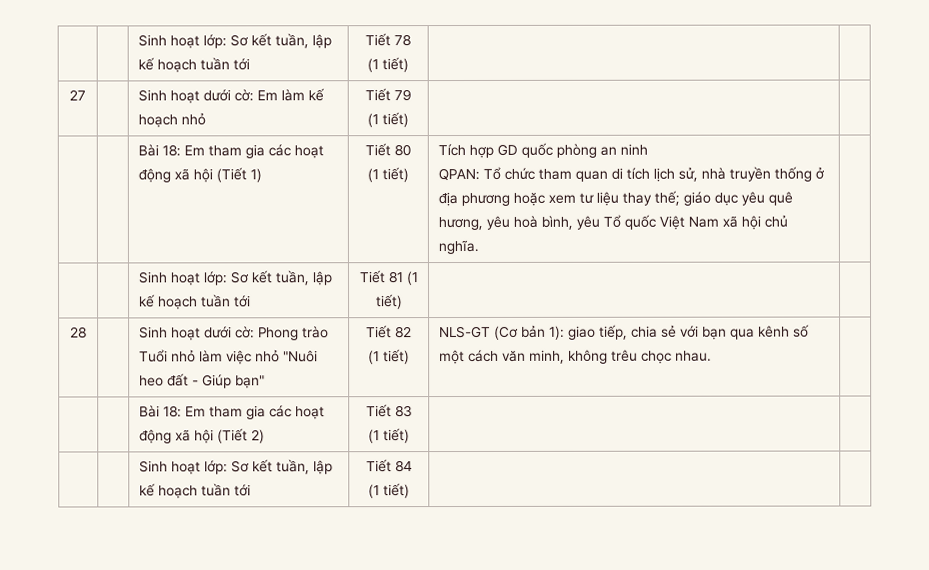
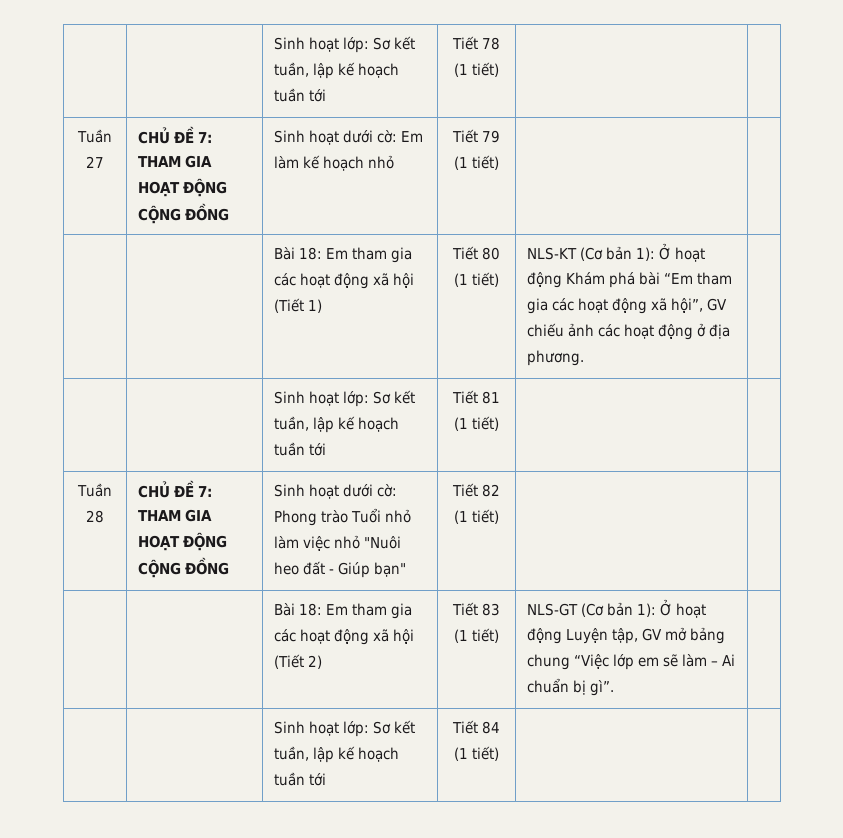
(409, 65) none -> [77,129,113,143] Tuần
(86, 95) none -> [138,126,213,144] [138,155,213,168] [138,178,228,197] [138,203,230,224] CHỦ ĐỀ 7: THAM GIA HOẠT ĐỘNG CỘNG ĐỒNG
[438,142,649,158] [438,166,826,182] [438,190,794,207] [438,214,789,231] [438,239,480,255] Tích hợp GD quốc phòng an ninh // QPAN: Tổ chức tham quan di tích lịch sử, nhà truyền thống ở địa phương hoặc xem tư liệu thay thế; giáo dục yêu quê hương, yêu hoà bình, yêu Tổ quốc Việt Nam xã hội chủ nghĩa. -> [527,243,706,262] [527,272,733,288] [527,298,728,314] [527,323,731,340] [527,350,585,366] NLS-KT (Cơ bản 1): Ở hoạt động Khám phá bài “Em tham gia các hoạt động xã hội”, GV chiếu ảnh các hoạt động ở địa phương.
(403, 302) none -> [77,483,113,497] Tuần
(87, 332) none -> [138,480,213,498] [138,509,213,522] [138,532,228,551] [138,557,230,578] CHỦ ĐỀ 7: THAM GIA HOẠT ĐỘNG CỘNG ĐỒNG
[439,324,811,340] [439,349,713,365] NLS-GT (Cơ bản 1): giao tiếp, chia sẻ với bạn qua kênh số một cách văn minh, không trêu chọc nhau. -> (500, 516) none
(410, 436) none -> [527,599,707,618] [527,627,726,644] [527,654,736,670] [527,678,615,696] NLS-GT (Cơ bản 1): Ở hoạt động Luyện tập, GV mở bảng chung “Việc lớp em sẽ làm – Ai chuẩn bị gì”.

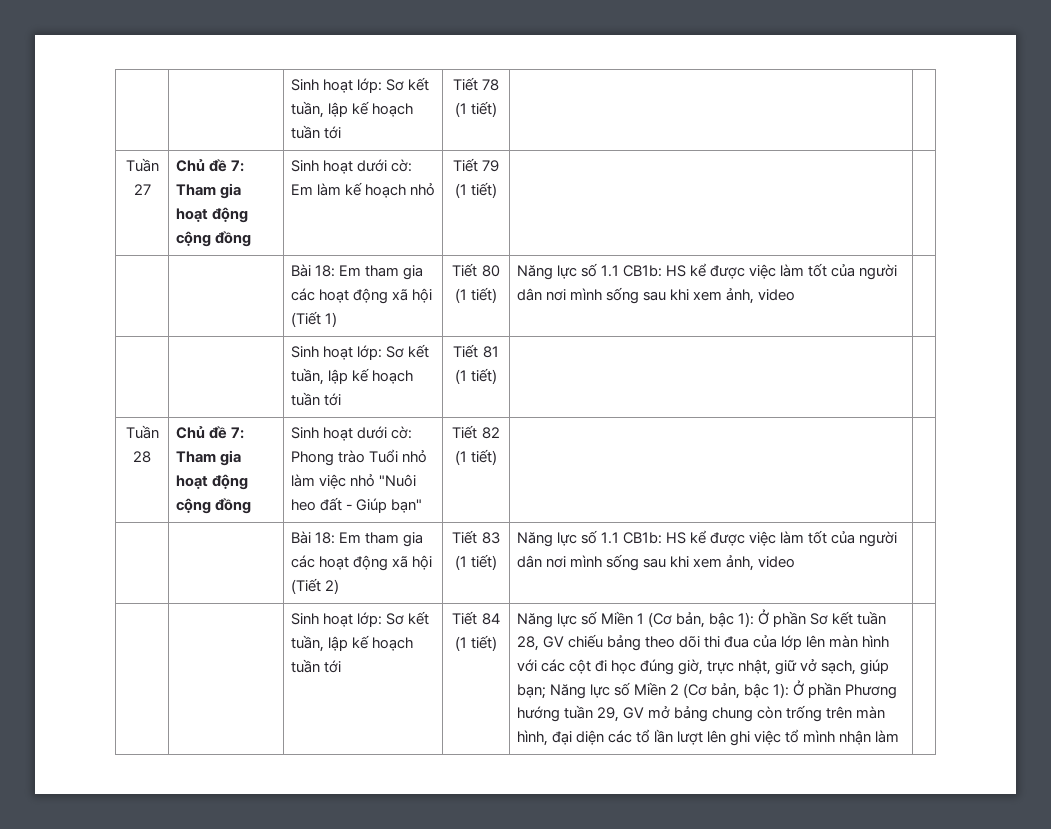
[138,126,213,144] [138,155,213,168] [138,178,228,197] [138,203,230,224] CHỦ ĐỀ 7: THAM GIA HOẠT ĐỘNG CỘNG ĐỒNG -> [175,159,244,172] [175,183,241,199] [175,207,248,223] [175,231,251,247] Chủ đề 7: Tham gia hoạt động cộng đồng
[527,243,706,262] [527,272,733,288] [527,298,728,314] [527,323,731,340] [527,350,585,366] NLS-KT (Cơ bản 1): Ở hoạt động Khám phá bài “Em tham gia các hoạt động xã hội”, GV chiếu ảnh các hoạt động ở địa phương. -> [516,263,898,280] [516,287,796,304] Năng lực số 1.1 CB1b: HS kể được việc làm tốt của người dân nơi mình sống sau khi xem ảnh, video
[138,480,213,498] [138,509,213,522] [138,532,228,551] [138,557,230,578] CHỦ ĐỀ 7: THAM GIA HOẠT ĐỘNG CỘNG ĐỒNG -> [175,426,244,439] [175,450,241,466] [175,474,248,490] [175,498,251,514] Chủ đề 7: Tham gia hoạt động cộng đồng
[527,599,707,618] [527,627,726,644] [527,654,736,670] [527,678,615,696] NLS-GT (Cơ bản 1): Ở hoạt động Luyện tập, GV mở bảng chung “Việc lớp em sẽ làm – Ai chuẩn bị gì”. -> [516,530,898,547] [516,554,796,571] Năng lực số 1.1 CB1b: HS kể được việc làm tốt của người dân nơi mình sống sau khi xem ảnh, video
(500, 753) none -> [516,609,887,628] [516,634,890,651] [516,659,890,675] [516,680,898,699] [516,705,886,722] [516,729,900,746] Năng lực số Miền 1 (Cơ bản, bậc 1): Ở phần Sơ kết tuần 28, GV chiếu bảng theo dõi thi đua của lớp lên màn hình với các cột đi học đúng giờ, trực nhật, giữ vở sạch, giúp bạn; Năng lực số Miền 2 (Cơ bản, bậc 1): Ở phần Phương hướng tuần 29, GV mở bảng chung còn trống trên màn hình, đại diện các tổ lần lượt lên ghi việc tổ mình nhận làm

